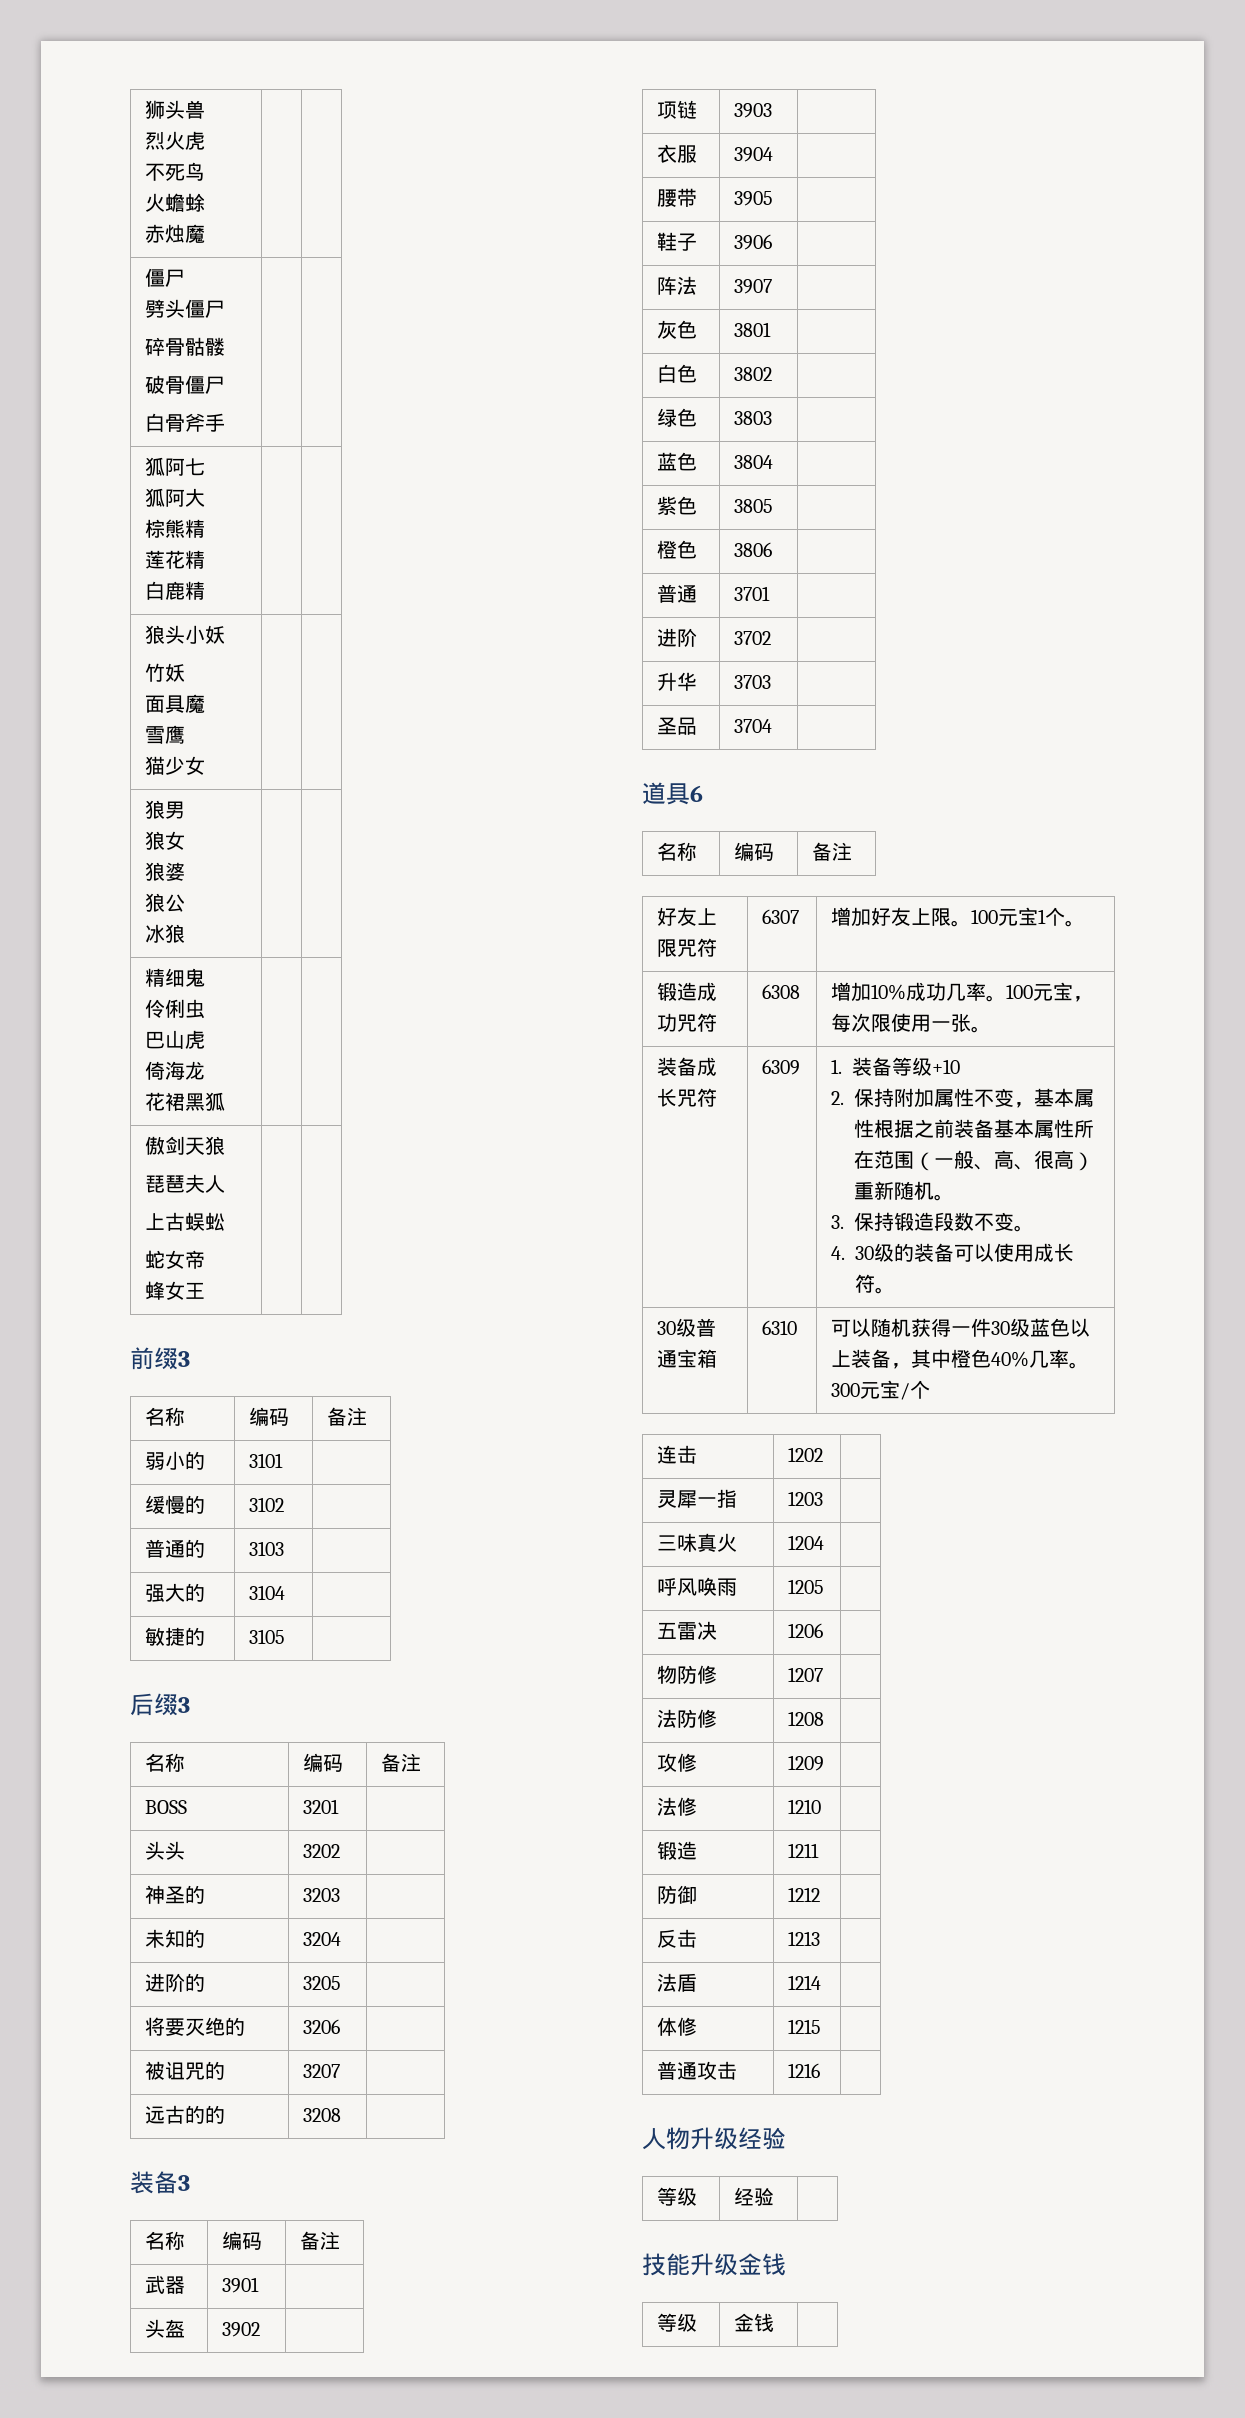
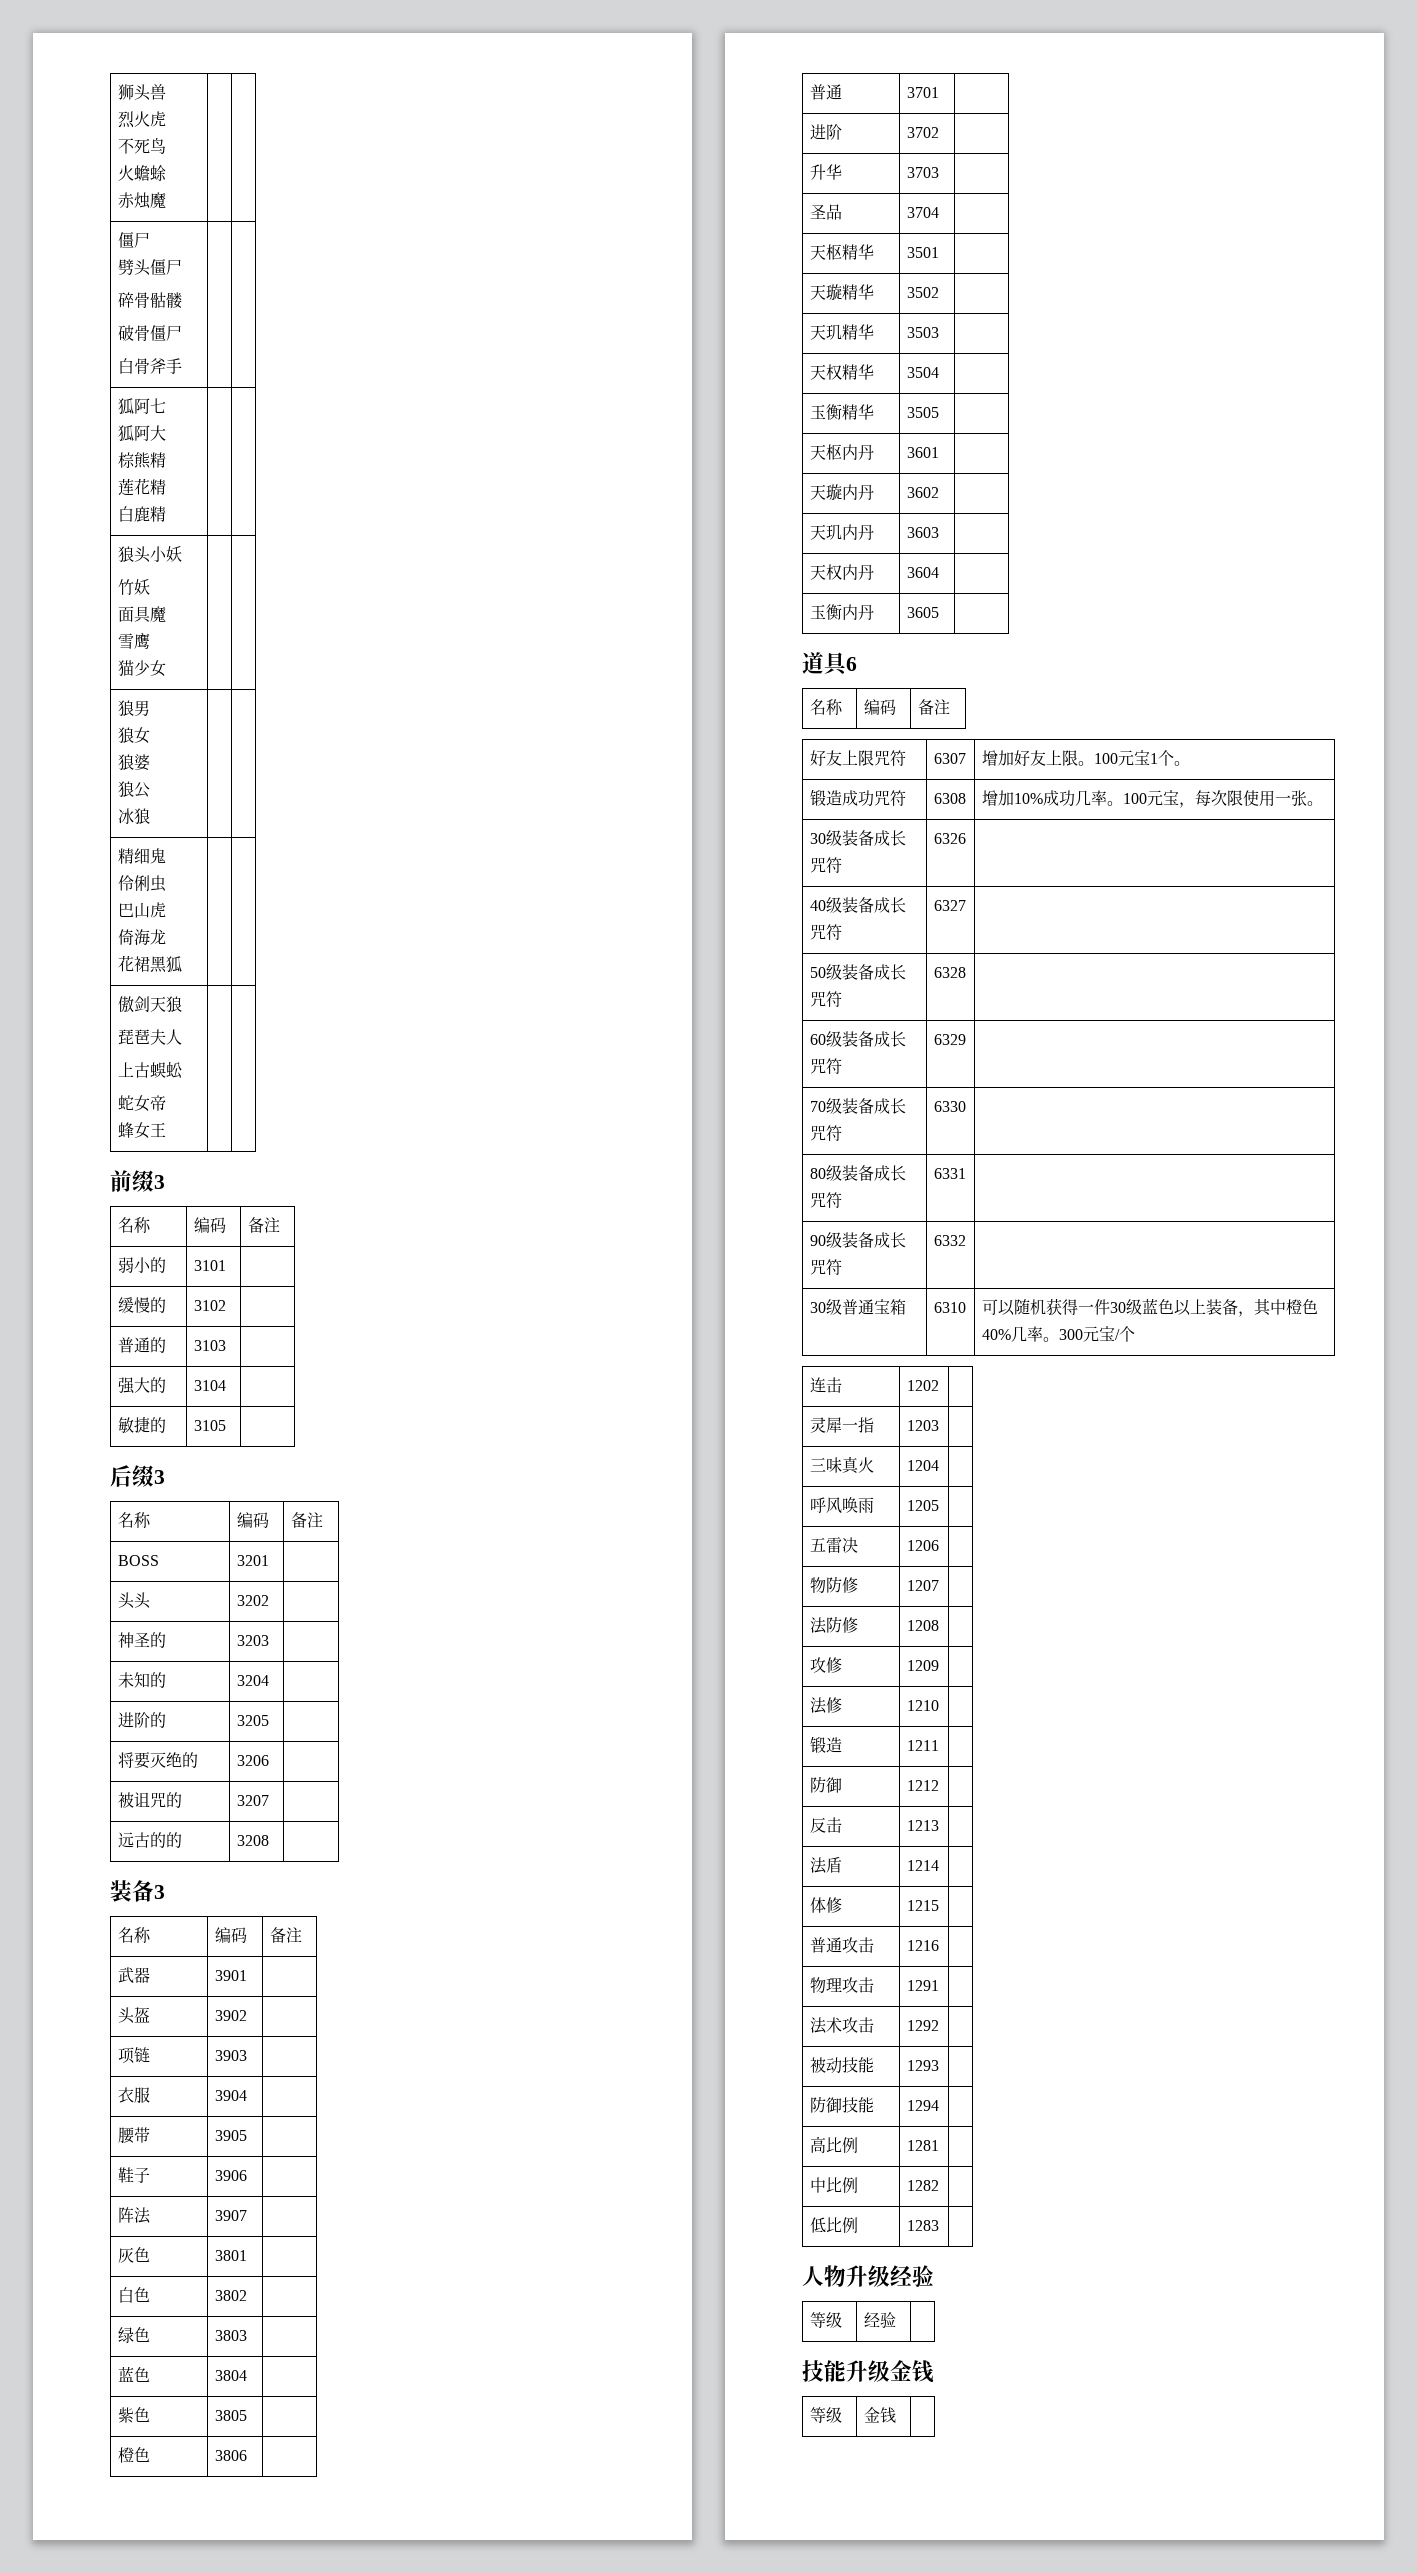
(772, 726) none -> [809,244,874,260] [906,247,939,258] [809,284,874,301] [906,287,939,298] [809,324,874,340] [906,327,939,338] [809,364,874,380] [906,367,939,378] [809,404,874,420] [906,407,939,418] [809,444,874,460] [906,447,939,458] [809,484,874,501] [906,487,939,498] [809,524,874,540] [906,527,939,538] [809,564,874,580] [906,567,939,578] [809,604,874,620] [906,607,939,618] // 天枢精华 | 3501 | // 天璇精华 | 3502 | // 天玑精华 | 3503 | // 天权精华 | 3504 | // 玉衡精华 | 3505 | // 天枢内丹 | 3601 | // 天璇内丹 | 3602 | // 天玑内丹 | 3603 | // 天权内丹 | 3604 | // 玉衡内丹 | 3605 |
[656,1057,717,1076] [656,1088,717,1107] [761,1059,800,1075] [830,1057,960,1076] [830,1088,1094,1108] [853,1119,1094,1138] [853,1150,1094,1171] [853,1181,954,1201] [830,1212,1034,1232] [830,1243,1074,1262] [854,1274,895,1294] 装备成长咒符 | 6309 | 1.装备等级+10 // 2.保持附加属性不变，基本属性根据之前装备基本属性所在范围（一般、高、很高）重新随机。 // 3.保持锻造段数不变。 // 4. 30级的装备可以使用成长符。 -> [809,830,906,846] [809,857,842,873] [933,833,966,844] [809,897,906,913] [809,924,842,940] [933,900,966,911] [809,964,906,980] [809,991,842,1007] [933,967,966,978] [809,1031,906,1047] [809,1058,842,1074] [933,1034,966,1045] [809,1098,906,1114] [809,1125,842,1141] [933,1101,966,1112] [809,1165,906,1181] [809,1192,842,1208] [933,1168,966,1179] [809,1232,906,1248] [809,1259,842,1275] [933,1235,966,1246] 30级装备成长咒符 | 6326 | // 40级装备成长咒符 | 6327 | // 50级装备成长咒符 | 6328 | // 60级装备成长咒符 | 6329 | // 70级装备成长咒符 | 6330 | // 80级装备成长咒符 | 6331 | // 90级装备成长咒符 | 6332 |
(820, 2070) none -> [809,1977,874,1994] [906,1980,939,1991] [809,2017,874,2034] [906,2020,939,2031] [809,2057,874,2074] [906,2060,939,2071] [809,2096,874,2113] [906,2100,939,2111] [809,2136,858,2153] [906,2140,939,2151] [809,2177,858,2193] [906,2180,939,2191] [809,2217,858,2233] [906,2220,939,2231] // 物理攻击 | 1291 | // 法术攻击 | 1292 | // 被动技能 | 1293 | // 防御技能 | 1294 | // 高比例 | 1281 | // 中比例 | 1282 | // 低比例 | 1283 |

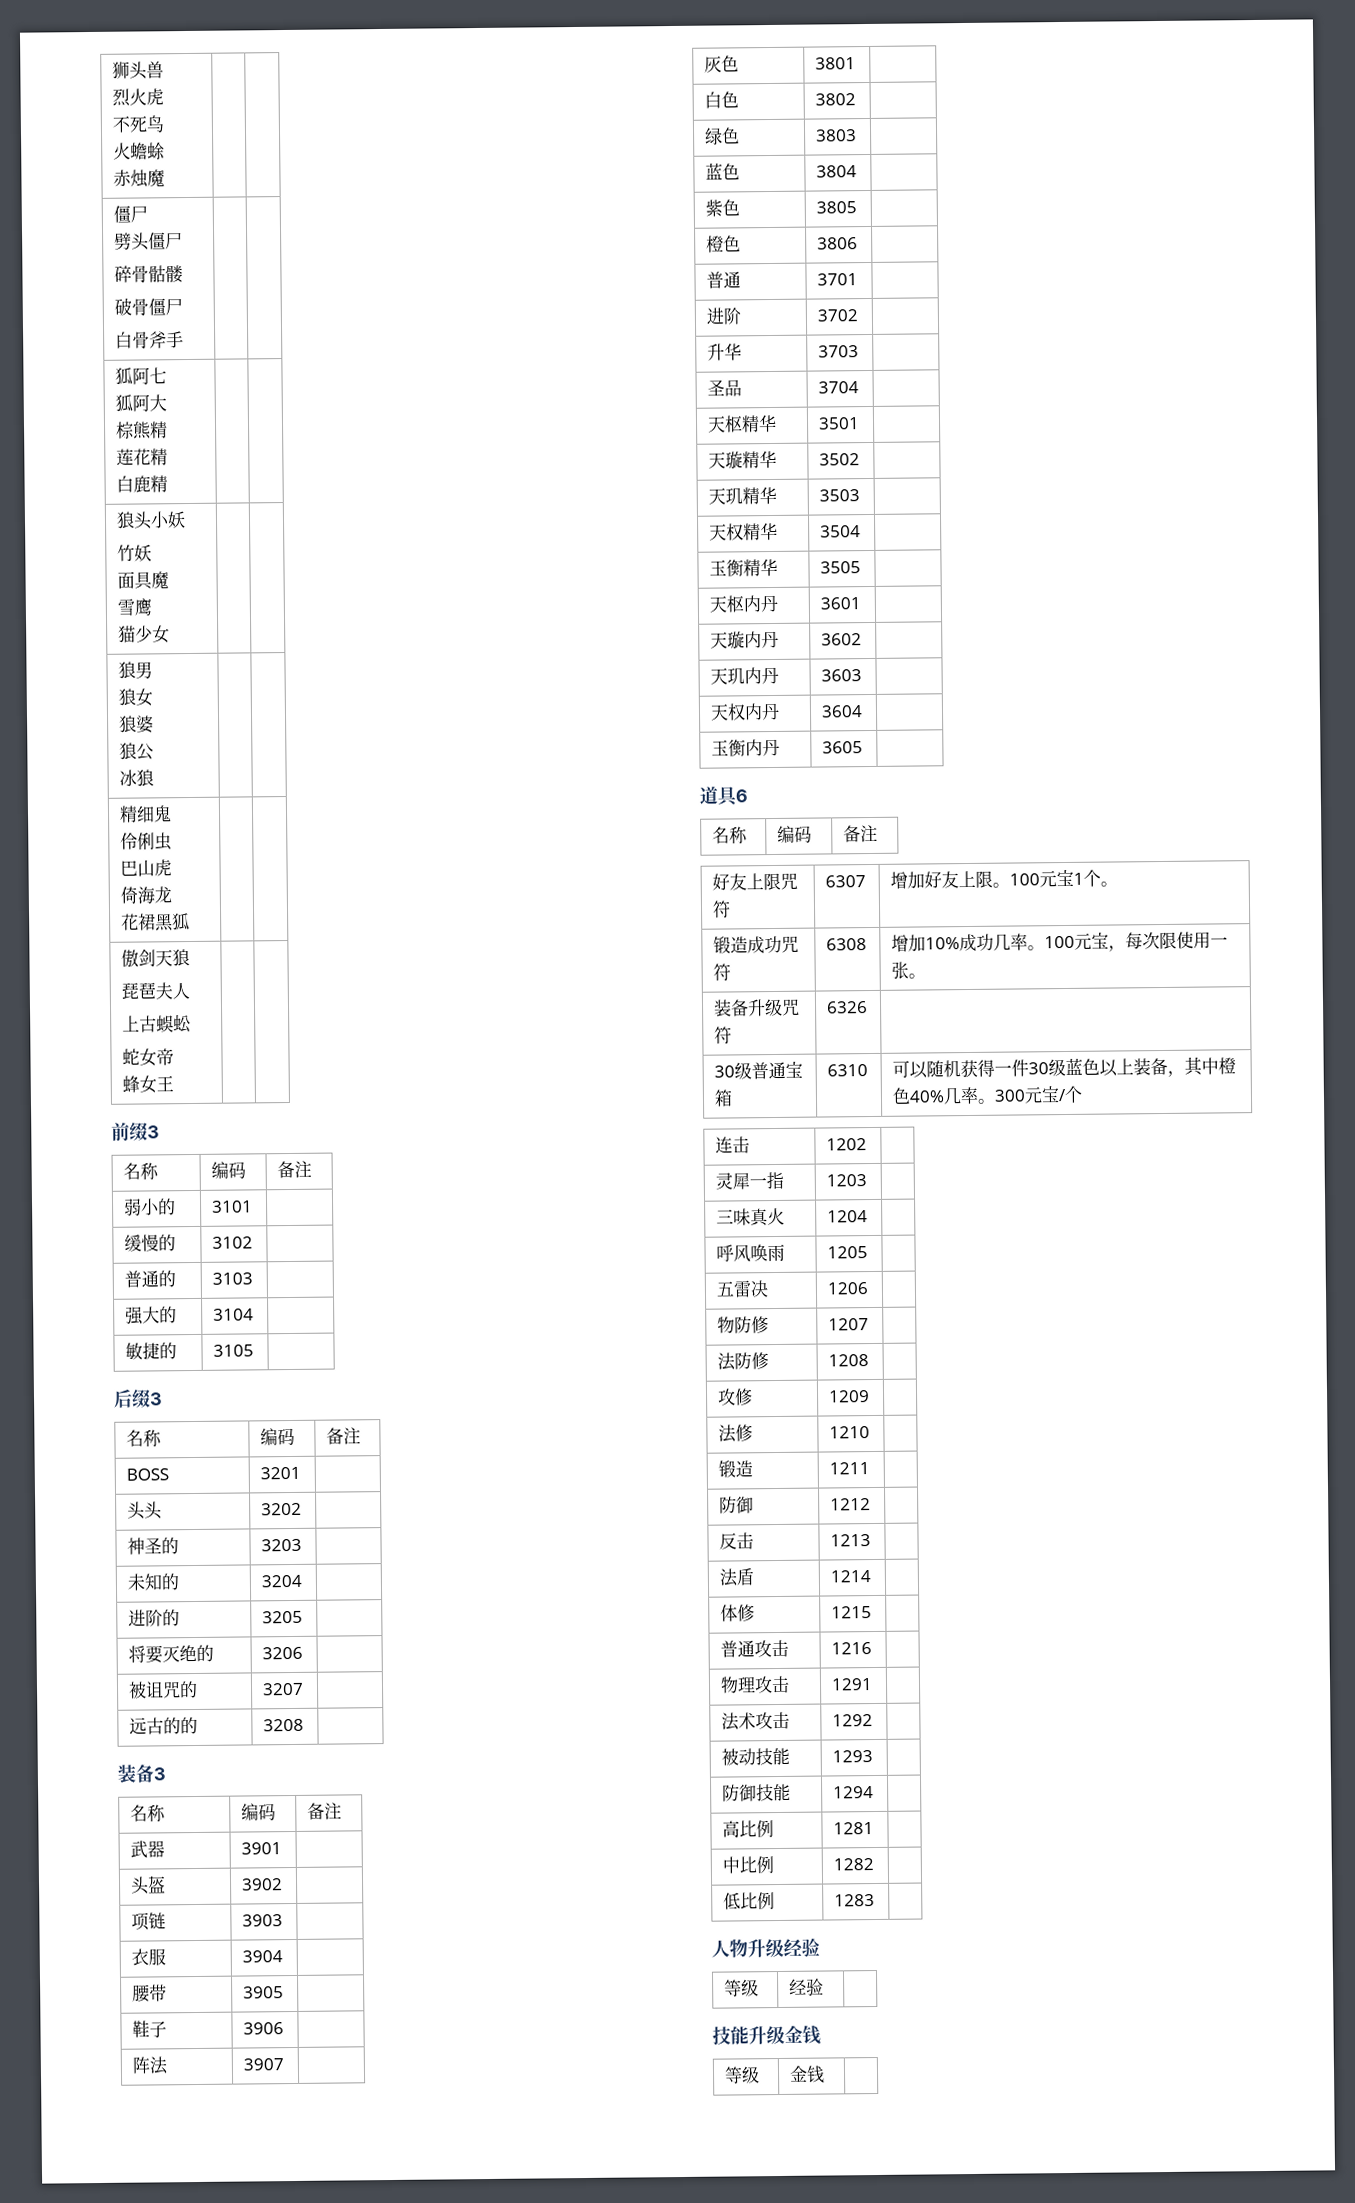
[809,830,906,846] 30级装备成长 -> [713,998,784,1017] 装备升级
[809,897,906,913] [809,924,842,940] [933,900,966,911] [809,964,906,980] [809,991,842,1007] [933,967,966,978] [809,1031,906,1047] [809,1058,842,1074] [933,1034,966,1045] [809,1098,906,1114] [809,1125,842,1141] [933,1101,966,1112] [809,1165,906,1181] [809,1192,842,1208] [933,1168,966,1179] [809,1232,906,1248] [809,1259,842,1275] [933,1235,966,1246] // 40级装备成长咒符 | 6327 | // 50级装备成长咒符 | 6328 | // 60级装备成长咒符 | 6329 | // 70级装备成长咒符 | 6330 | // 80级装备成长咒符 | 6331 | // 90级装备成长咒符 | 6332 | -> (869, 1007) none

